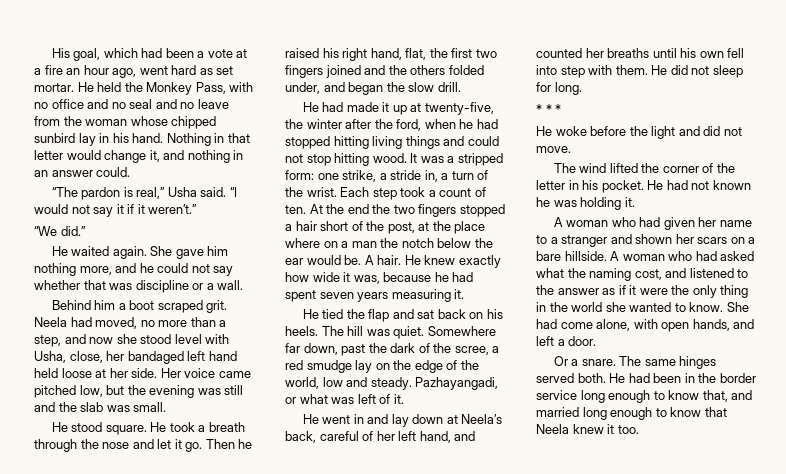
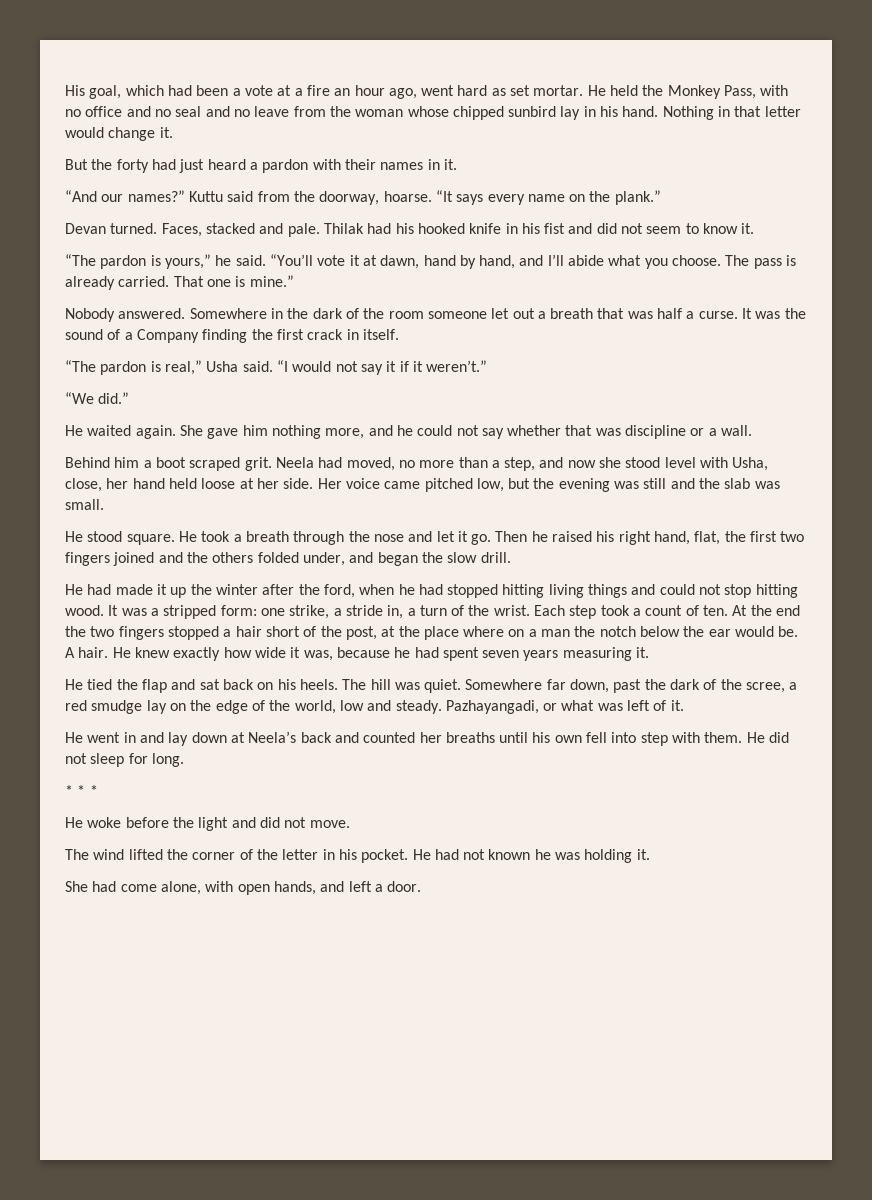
[149,150,244,163] [34,167,131,177] it, and nothing in an answer could. -> [159,127,173,138] [65,159,457,173] [65,190,661,205] [65,223,755,237] [65,254,797,269] [65,275,294,290] [65,308,806,322] [65,329,399,343] it. // But the forty had just heard a pardon with their names in it. // “And our names?” Kuttu said from the doorway, hoarse. “It says every name on the plank.” // Devan turned. Faces, stacked and pale. Thilak had his hooked knife in his fist and did not seem to know it. // “The pardon is yours,” he said. “You’ll vote it at dawn, hand by hand, and I’ll abide what you choose. The pass is already carried. That one is mine.” // Nobody answered. Somewhere in the dark of the room someone let out a breath that was half a curse. It was the sound of a Company finding the first crack in itself.
[127,351,206,364] bandaged left -> (129, 483) none
[410,102,494,115] at twenty-five, -> (187, 592) none
[285,431,451,443] back, careful of her left hand, -> [300,732,332,743] back
[553,217,752,230] [536,234,756,247] [536,251,755,261] [536,268,749,281] [536,285,749,298] [536,302,724,312] A woman who had given her name to a stranger and shown her scars on a bare hillside. A woman who had asked what the naming cost, and listened to the answer as if it were the only thing in the world she wanted to know. -> (650, 854) none
[553,356,717,369] [536,373,756,383] [536,390,753,403] [536,407,727,420] [536,424,639,434] // Or a snare. The same hinges served both. He had been in the border service long enough to know that, and married long enough to know that Neela knew it too. -> (422, 886) none

